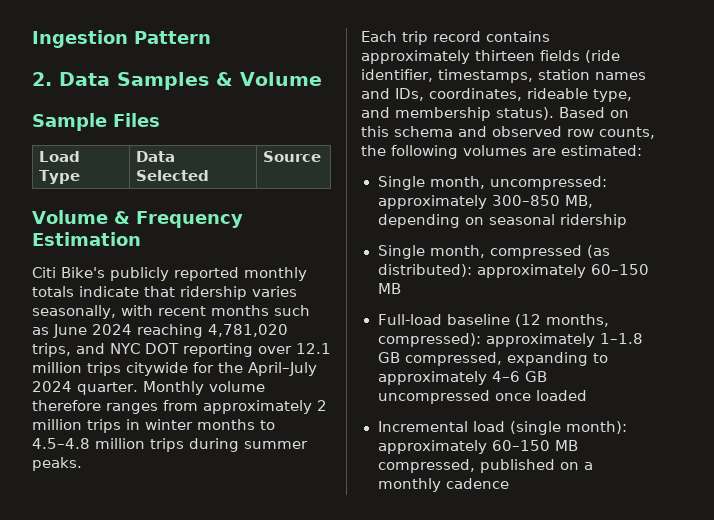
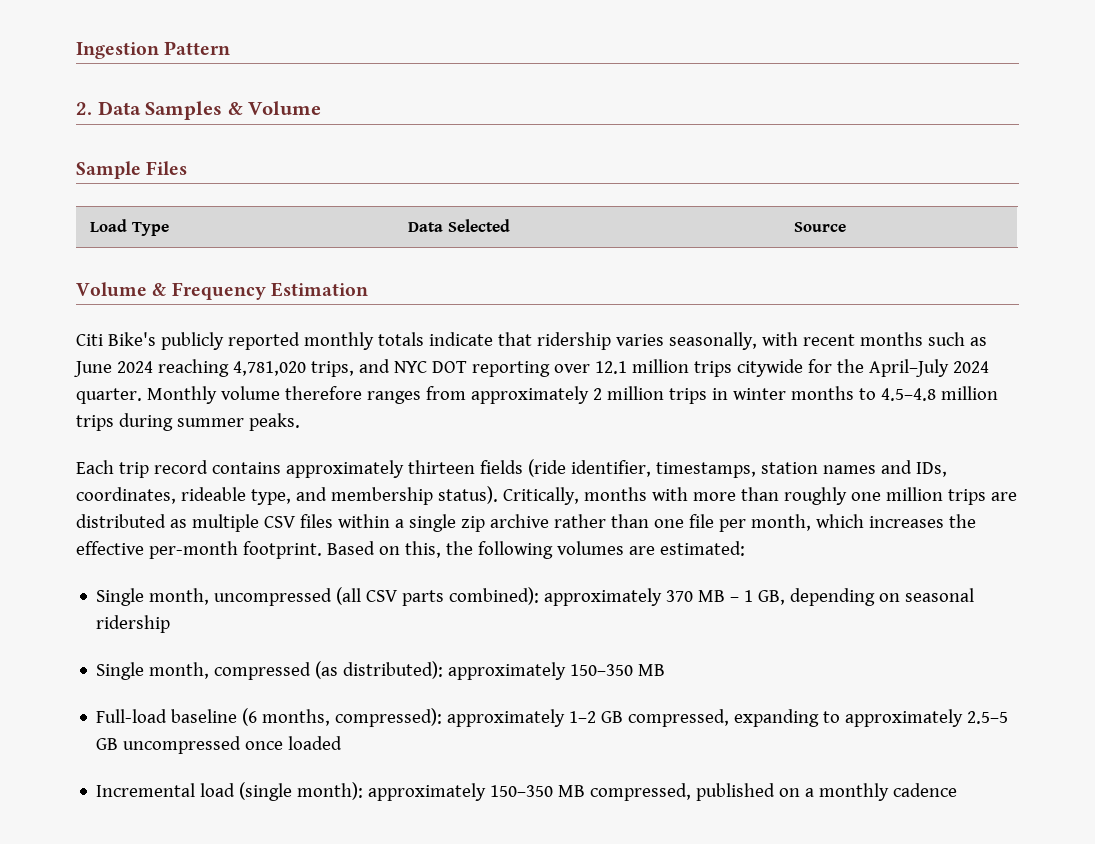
[559,107,629,118] [361,126,655,139] Based on this schema and observed row counts, -> [502,487,1017,505] [76,514,976,532] [76,541,441,559] Critically, months with more than roughly one million trips are distributed as multiple CSV files within a single zip archive rather than one file per month, which increases the effective per-month footprint. Based on this,
[489,176,607,190] [377,195,593,209] uncompressed: approximately 300–850 MB, -> [214,587,786,606] uncompressed (all CSV parts combined): approximately 370 MB – 1 GB,
[590,264,649,275] 60–150 -> [570,664,634,676] 150–350
[514,314,541,327] (12 -> [242,708,258,726] (6
[599,333,643,344] 1–1.8 -> [569,711,597,723] 1–2
[491,371,520,382] 4–6 -> [967,711,1009,724] 2.5–5
[491,440,550,451] 60–150 -> [490,785,554,797] 150–350

